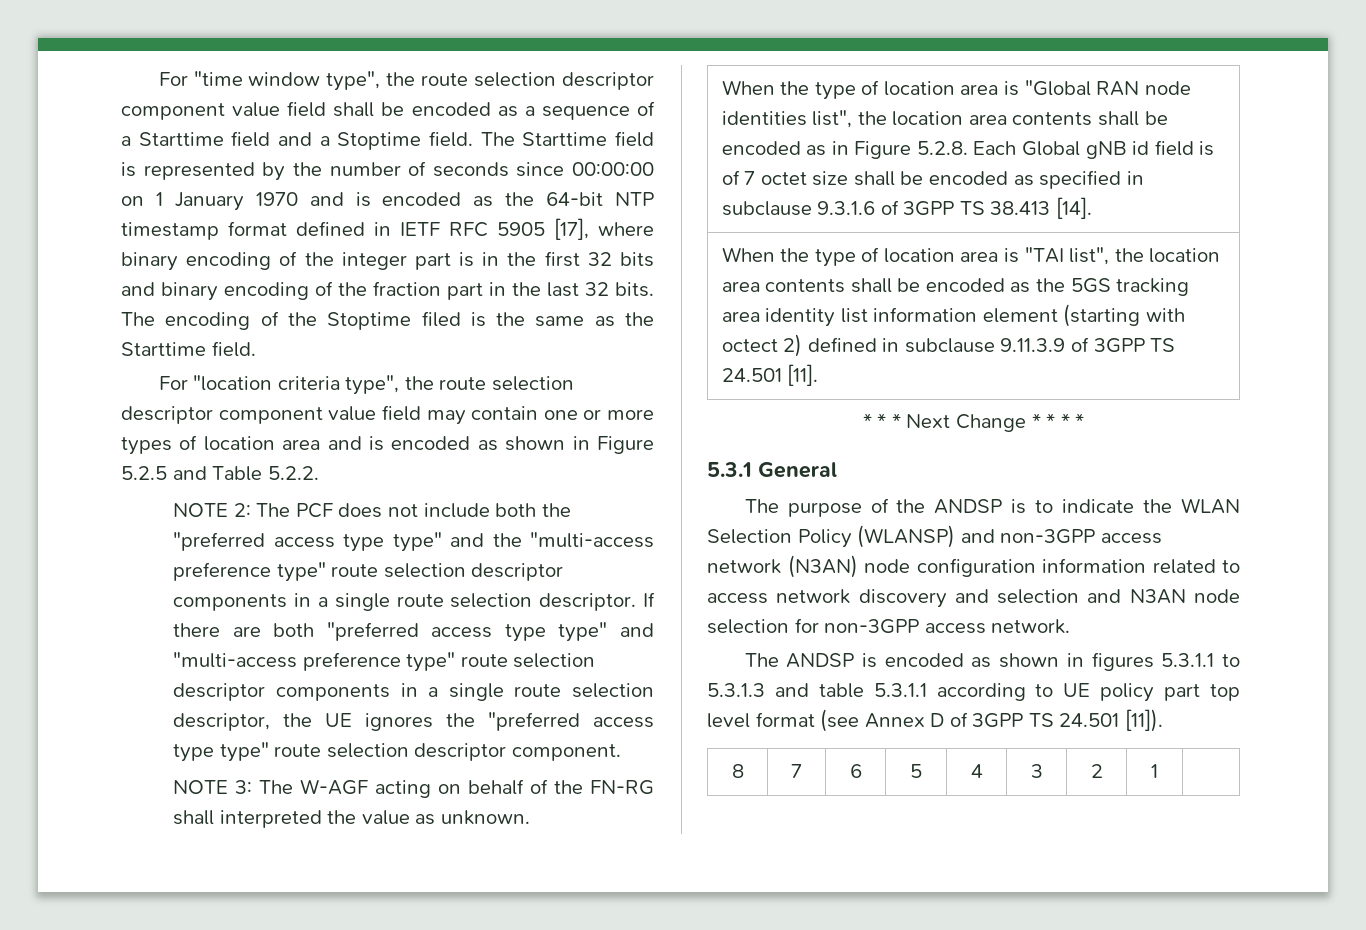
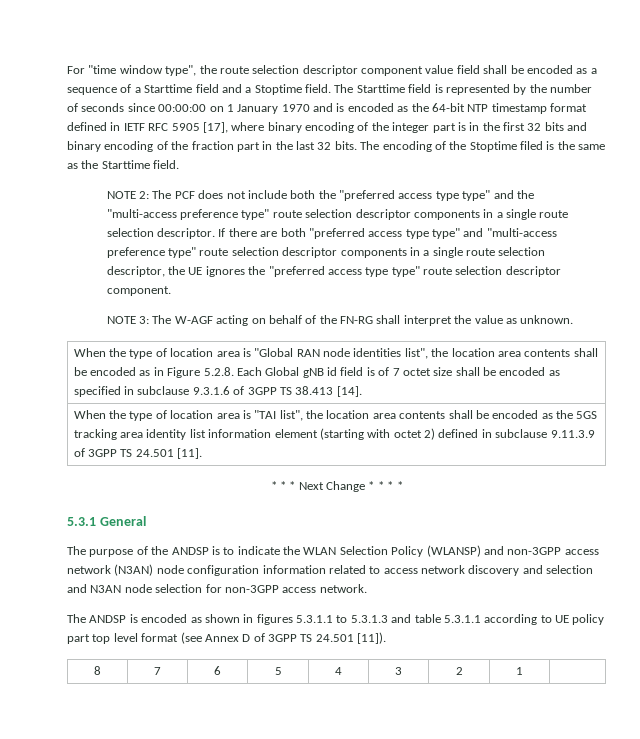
[158,375,574,395] [121,405,654,425] [121,435,654,455] [121,466,319,481] // For "location criteria type", the route selection descriptor component value field may contain one or more types of location area and is encoded as shown in Figure 5.2.5 and Table 5.2.2. -> (180, 164) none
[219,810,322,828] interpreted -> [403,315,452,326] interpret
[721,339,778,352] octect -> [393,430,422,438] octet

